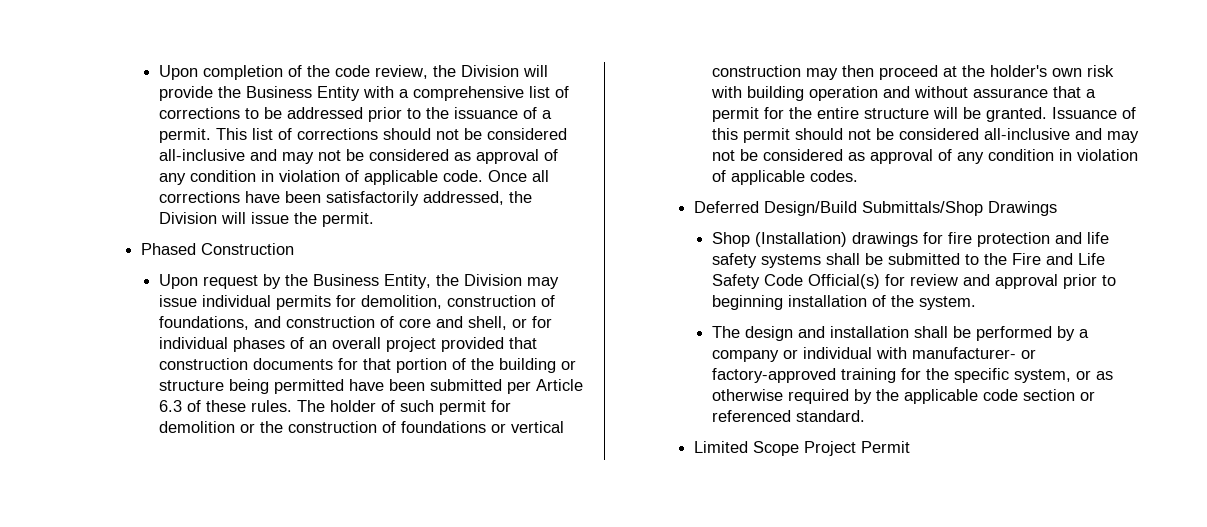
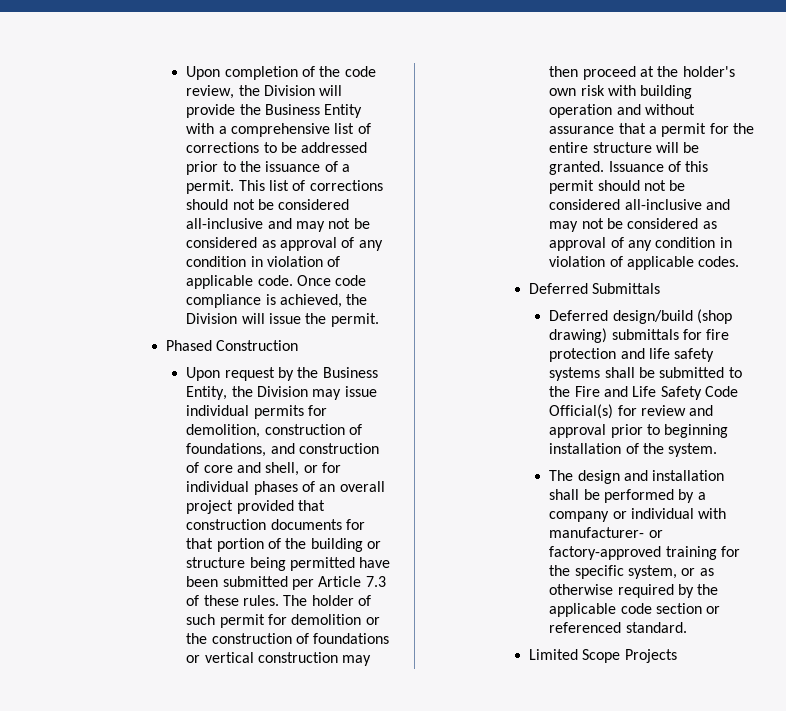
[531,170,549,182] [158,191,504,206] all corrections have been satisfactorily addressed, -> [335,275,367,286] [186,294,342,308] code compliance is achieved,
[158,400,182,412] 6.3 -> [365,576,386,587] 7.3
[763,201,1057,216] [711,232,918,247] Design/Build Submittals/Shop Drawings // Shop (Installation) drawings -> [592,283,661,294] [549,309,732,324] [549,328,679,343] Submittals // Deferred design/build (shop drawing) submittals
[803,441,910,456] Project Permit -> [624,649,677,663] Projects

